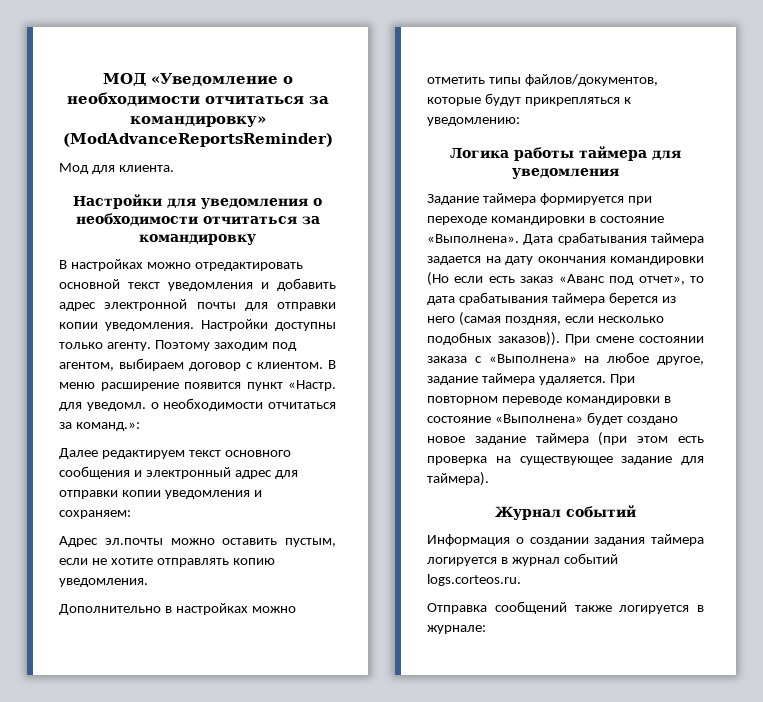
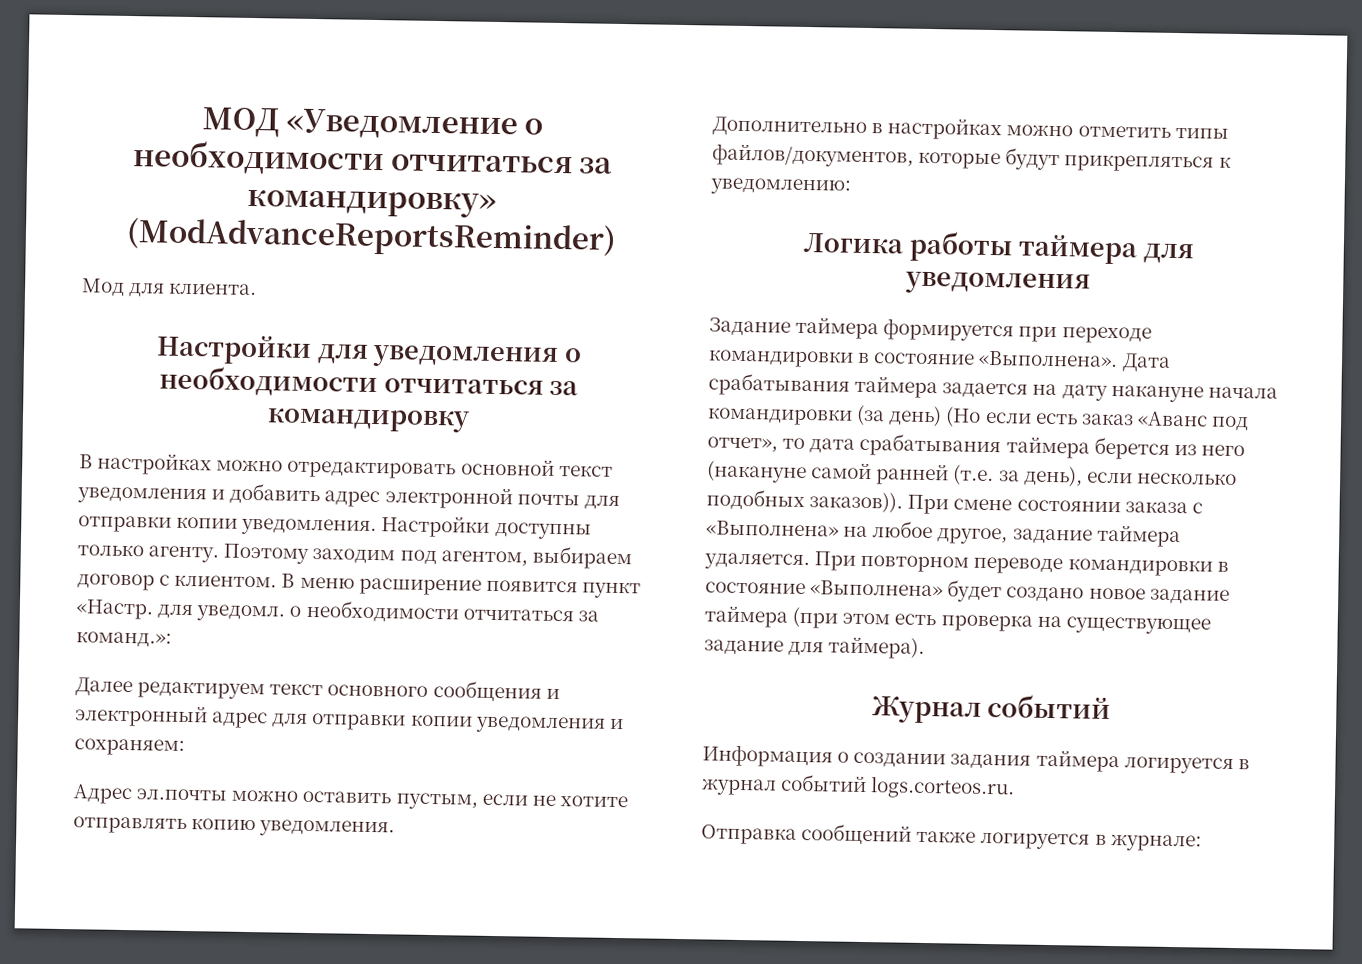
[537,256,704,265] окончания командировки -> [1110,384,1278,403] [707,404,943,427] накануне начала командировки (за день)
[458,312,561,326] (самая поздняя, -> [707,460,1083,487] (накануне самой ранней (т.е. за день),

